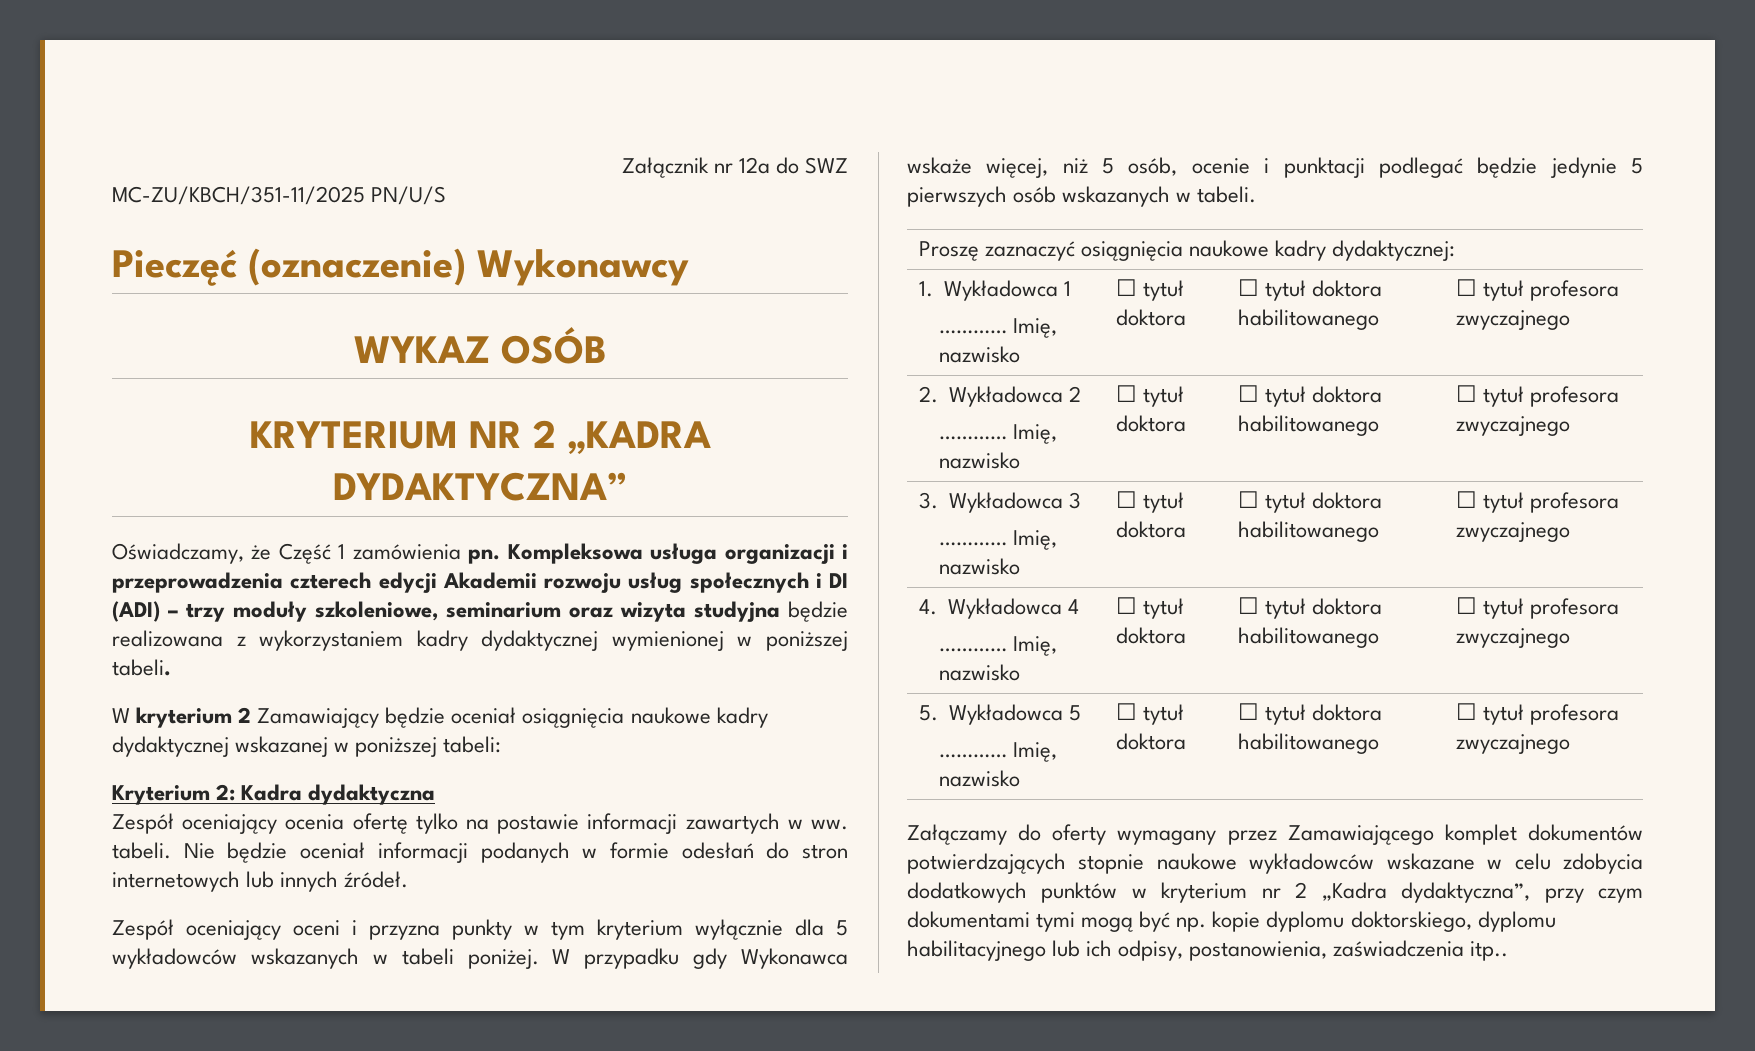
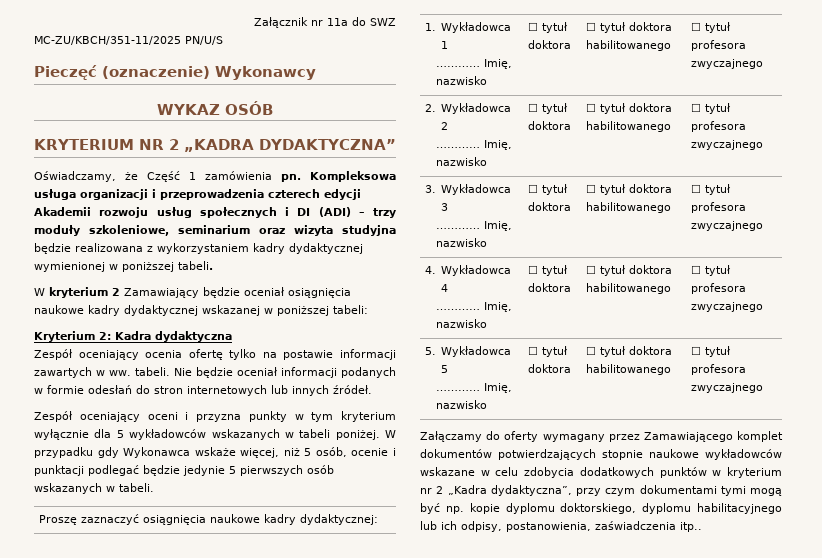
[738,157,770,174] 12a -> [327,18,348,26] 11a

